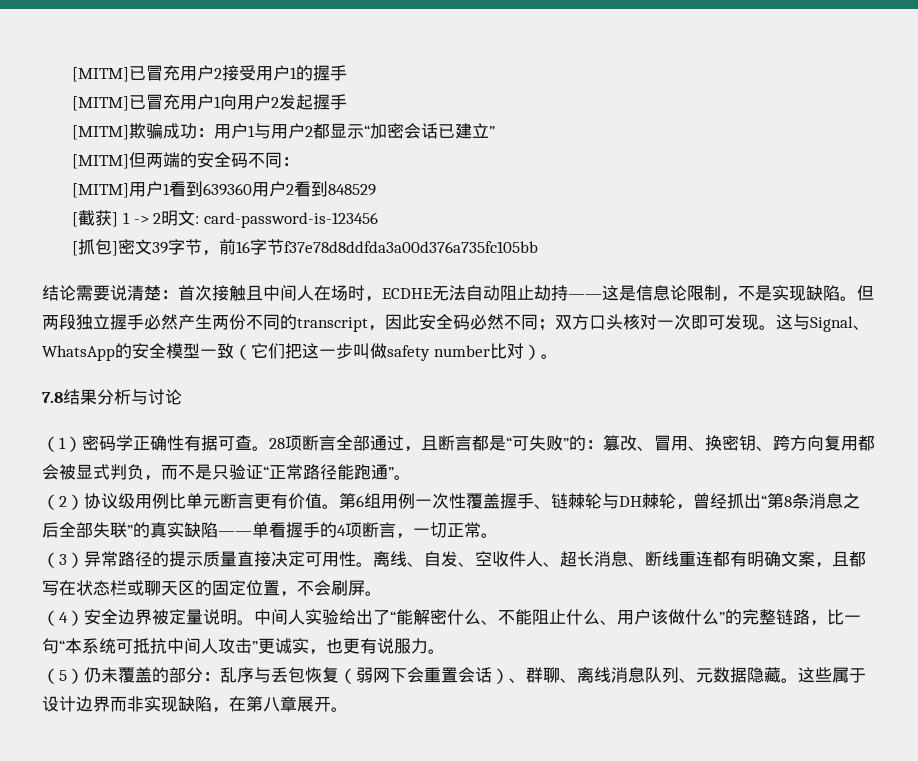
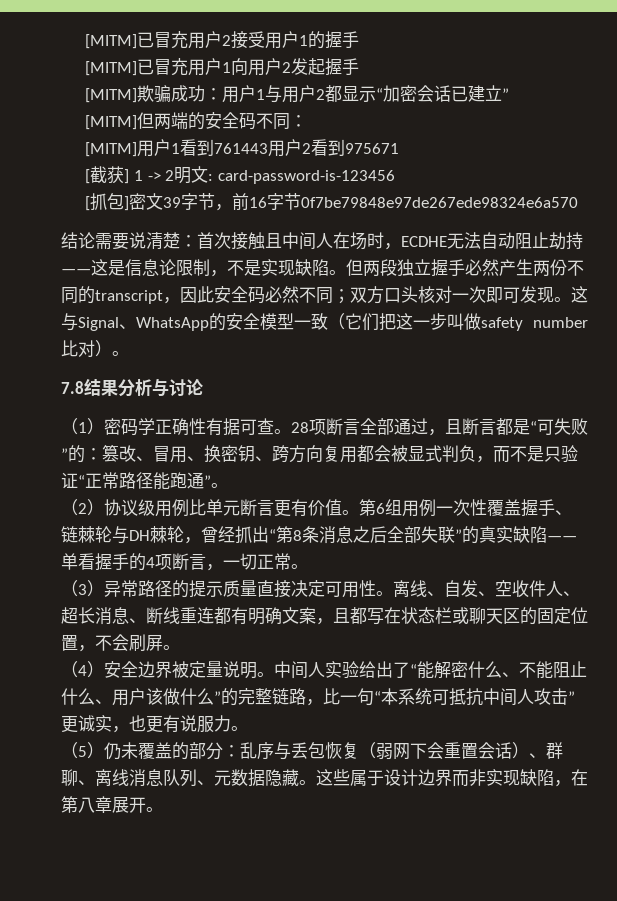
[203,183,253,196] 639360 -> [214,143,269,154] 761443
[328,184,377,196] 848529 -> [345,143,400,154] 975671
[284,241,539,253] f37e78d8ddfda3a00d376a735fc105bb -> [301,197,579,208] 0f7be79848e97de267ede98324e6a570

